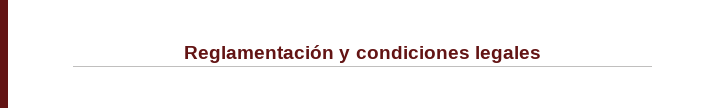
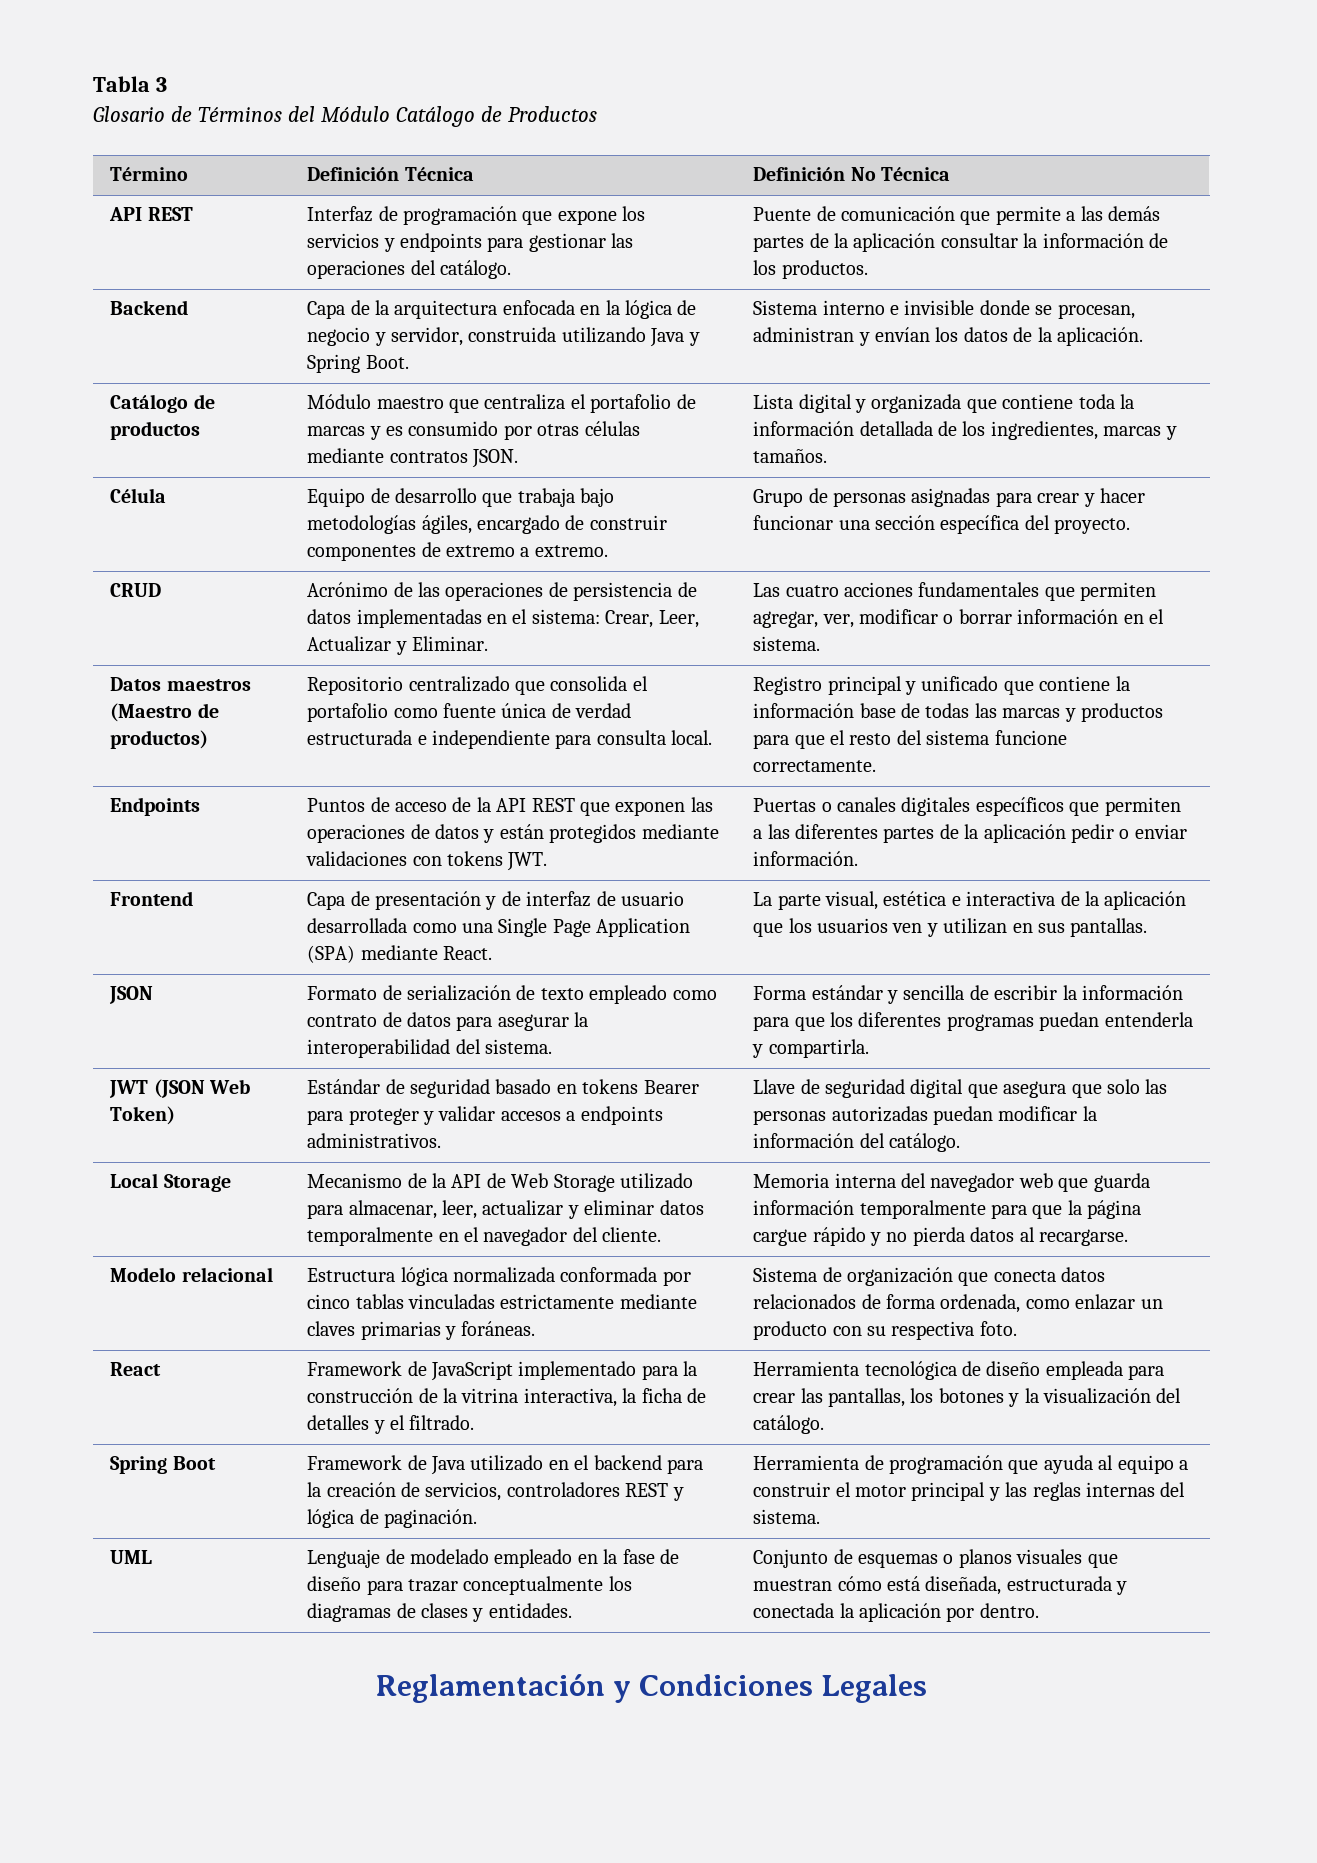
[184,45,541,63] Reglamentación y condiciones legales -> [93,76,167,92] [93,106,597,127] [110,167,189,181] [307,167,474,181] [753,167,950,181] [109,207,193,221] [307,206,646,225] [307,233,634,252] [307,260,511,279] [753,206,1160,225] [753,233,1168,252] [753,260,868,279] [110,300,189,315] [307,300,697,319] [307,327,700,347] [307,354,409,373] [753,300,1135,319] [753,327,1143,346] [110,394,215,413] [110,421,201,440] [307,394,696,413] [307,421,640,440] [307,448,518,468] [753,394,1134,413] [753,421,1177,440] [753,448,828,463] [110,488,167,503] [307,488,615,507] [307,515,667,534] [307,542,608,561] [753,488,1145,507] [753,515,1131,534] [110,583,162,597] [307,582,697,601] [307,609,699,628] [307,636,488,655] [753,582,1157,601] [753,609,1164,628] [753,636,821,651] [110,677,251,691] [110,703,219,722] [110,730,209,749] [307,676,648,695] [307,703,632,722] [307,730,713,749] [753,676,1130,695] [753,703,1163,722] [753,730,1067,749] [753,760,877,772] [110,797,201,816] [307,797,713,816] [307,824,719,843] [306,851,548,871] [753,797,1181,816] [753,824,1187,843] [753,851,859,866] [110,891,194,906] [307,891,684,910] [307,918,691,937] [307,945,492,963] [753,891,1187,910] [753,918,1148,937] [109,986,154,1004] [307,985,717,1004] [307,1012,589,1031] [307,1039,552,1058] [753,985,1183,1004] [753,1012,1193,1031] [752,1039,869,1058] [109,1079,250,1098] [110,1106,176,1125] [307,1079,699,1098] [307,1106,663,1125] [307,1133,442,1148] [753,1079,1168,1098] [753,1106,1097,1125] [753,1133,960,1152] [110,1173,231,1192] [307,1173,693,1192] [307,1200,704,1219] [307,1227,662,1246] [753,1173,1150,1192] [753,1200,1142,1219] [753,1227,1128,1246] [110,1267,273,1282] [307,1267,691,1286] [307,1294,697,1309] [307,1321,536,1340] [753,1267,1106,1286] [753,1294,1163,1313] [753,1321,1017,1340] [110,1362,162,1376] [307,1361,698,1381] [307,1388,706,1407] [307,1415,475,1434] [753,1361,1165,1380] [753,1388,1182,1407] [753,1415,825,1434] [110,1456,216,1474] [307,1455,703,1475] [307,1482,684,1501] [307,1509,477,1528] [753,1455,1188,1474] [753,1482,1186,1501] [753,1509,821,1524] [110,1550,153,1564] [307,1549,679,1568] [307,1576,632,1595] [307,1603,572,1622] [753,1549,1118,1568] [753,1576,1128,1595] [753,1603,1039,1622] [375,1674,928,1703] Tabla 3 // Glosario de Términos del Módulo Catálogo de Productos // Término | Definición Técnica | Definición No Técnica // API REST | Interfaz de programación que expone los servicios y endpoints para gestionar las operaciones del catálogo. | Puente de comunicación que permite a las demás partes de la aplicación consultar la información de los productos. // Backend | Capa de la arquitectura enfocada en la lógica de negocio y servidor, construida utilizando Java y Spring Boot. | Sistema interno e invisible donde se procesan, administran y envían los datos de la aplicación. // Catálogo de productos | Módulo maestro que centraliza el portafolio de marcas y es consumido por otras células mediante contratos JSON. | Lista digital y organizada que contiene toda la información detallada de los ingredientes, marcas y tamaños. // Célula | Equipo de desarrollo que trabaja bajo metodologías ágiles, encargado de construir componentes de extremo a extremo. | Grupo de personas asignadas para crear y hacer funcionar una sección específica del proyecto. // CRUD | Acrónimo de las operaciones de persistencia de datos implementadas en el sistema: Crear, Leer, Actualizar y Eliminar. | Las cuatro acciones fundamentales que permiten agregar, ver, modificar o borrar información en el sistema. // Datos maestros (Maestro de productos) | Repositorio centralizado que consolida el portafolio como fuente única de verdad estructurada e independiente para consulta local. | Registro principal y unificado que contiene la información base de todas las marcas y productos para que el resto del sistema funcione correctamente. // Endpoints | Puntos de acceso de la API REST que exponen las operaciones de datos y están protegidos mediante validaciones con tokens JWT. | Puertas o canales digitales específicos que permiten a las diferentes partes de la aplicación pedir o enviar información. // Frontend | Capa de presentación y de interfaz de usuario desarrollada como una Single Page Application (SPA) mediante React. | La parte visual, estética e interactiva de la aplicación que los usuarios ven y utilizan en sus pantallas. // JSON | Formato de serialización de texto empleado como contrato de datos para asegurar la interoperabilidad del sistema. | Forma estándar y sencilla de escribir la información para que los diferentes programas puedan entenderla y compartirla. // JWT (JSON Web Token) | Estándar de seguridad basado en tokens Bearer para proteger y validar accesos a endpoints administrativos. | Llave de seguridad digital que asegura que solo las personas autorizadas puedan modificar la información del catálogo. // Local Storage | Mecanismo de la API de Web Storage utilizado para almacenar, leer, actualizar y eliminar datos temporalmente en el navegador del cliente. | Memoria interna del navegador web que guarda información temporalmente para que la página cargue rápido y no pierda datos al recargarse. // Modelo relacional | Estructura lógica normalizada conformada por cinco tablas vinculadas estrictamente mediante claves primarias y foráneas. | Sistema de organización que conecta datos relacionados de forma ordenada, como enlazar un producto con su respectiva foto. // React | Framework de JavaScript implementado para la construcción de la vitrina interactiva, la ficha de detalles y el filtrado. | Herramienta tecnológica de diseño empleada para crear las pantallas, los botones y la visualización del catálogo. // Spring Boot | Framework de Java utilizado en el backend para la creación de servicios, controladores REST y lógica de paginación. | Herramienta de programación que ayuda al equipo a construir el motor principal y las reglas internas del sistema. // UML | Lenguaje de modelado empleado en la fase de diseño para trazar conceptualmente los diagramas de clases y entidades. | Conjunto de esquemas o planos visuales que muestran cómo está diseñada, estructurada y conectada la aplicación por dentro. // Reglamentación y Condiciones Legales

